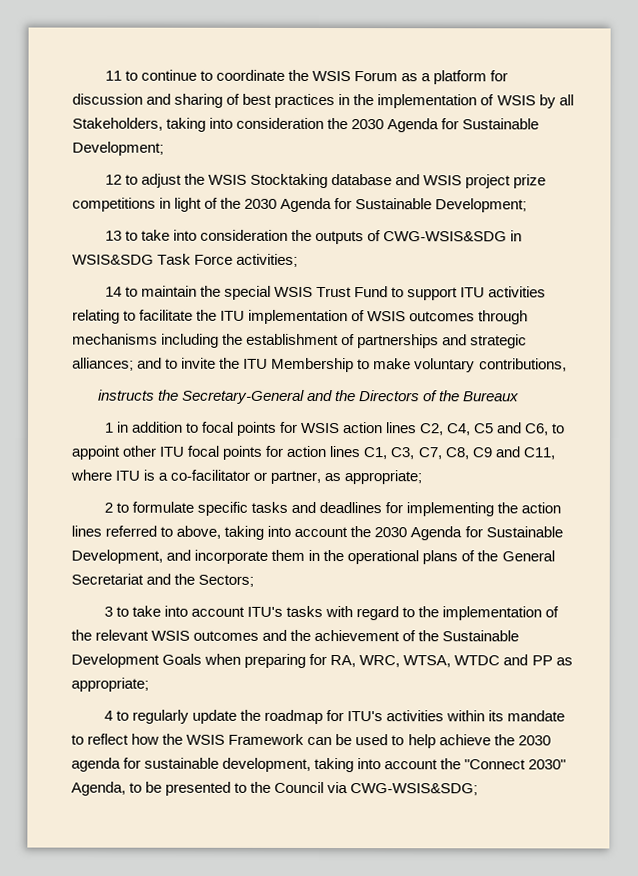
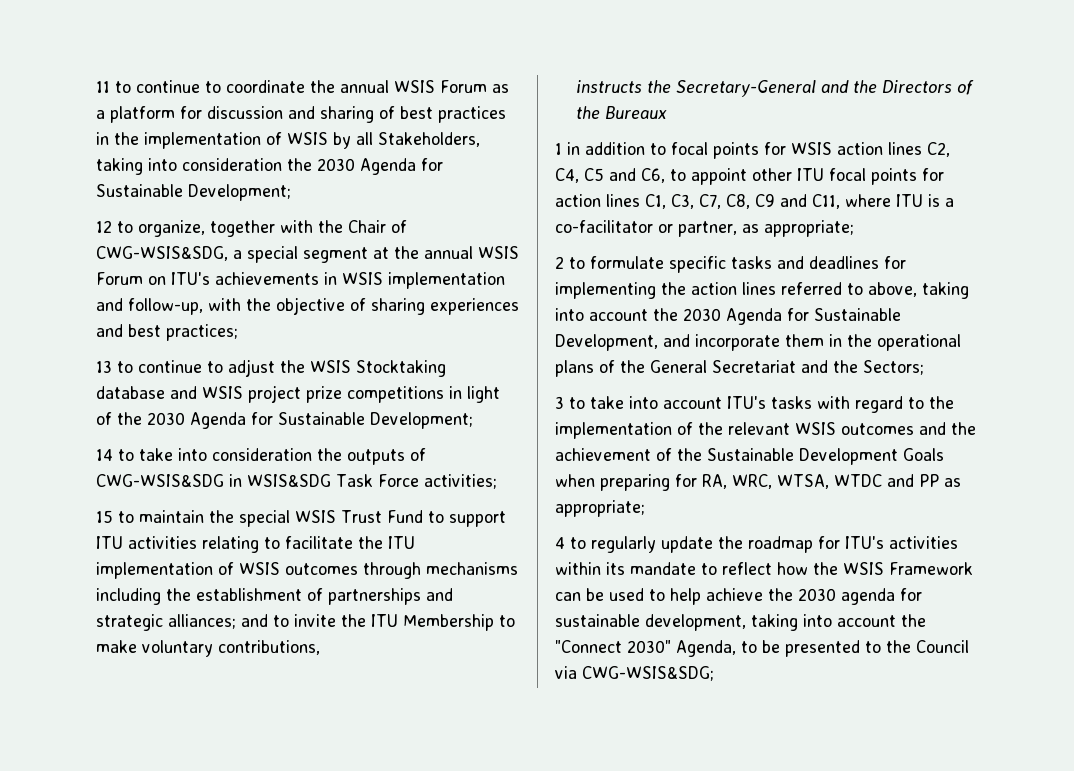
(309, 75) none -> [340,80,389,93] annual
(138, 179) none -> [138,220,407,237] [96,246,519,263] [96,272,505,289] [96,297,519,315] [96,324,238,341] [96,360,223,373] organize, together with the Chair of CWG-WSIS&SDG, a special segment at the annual WSIS Forum on ITU's achievements in WSIS implementation and follow-up, with the objective of sharing experiences and best practices; // 13 to continue to
[104,230,122,241] 13 -> [96,449,113,461] 14
[104,286,122,297] 14 -> [96,510,113,523] 15

